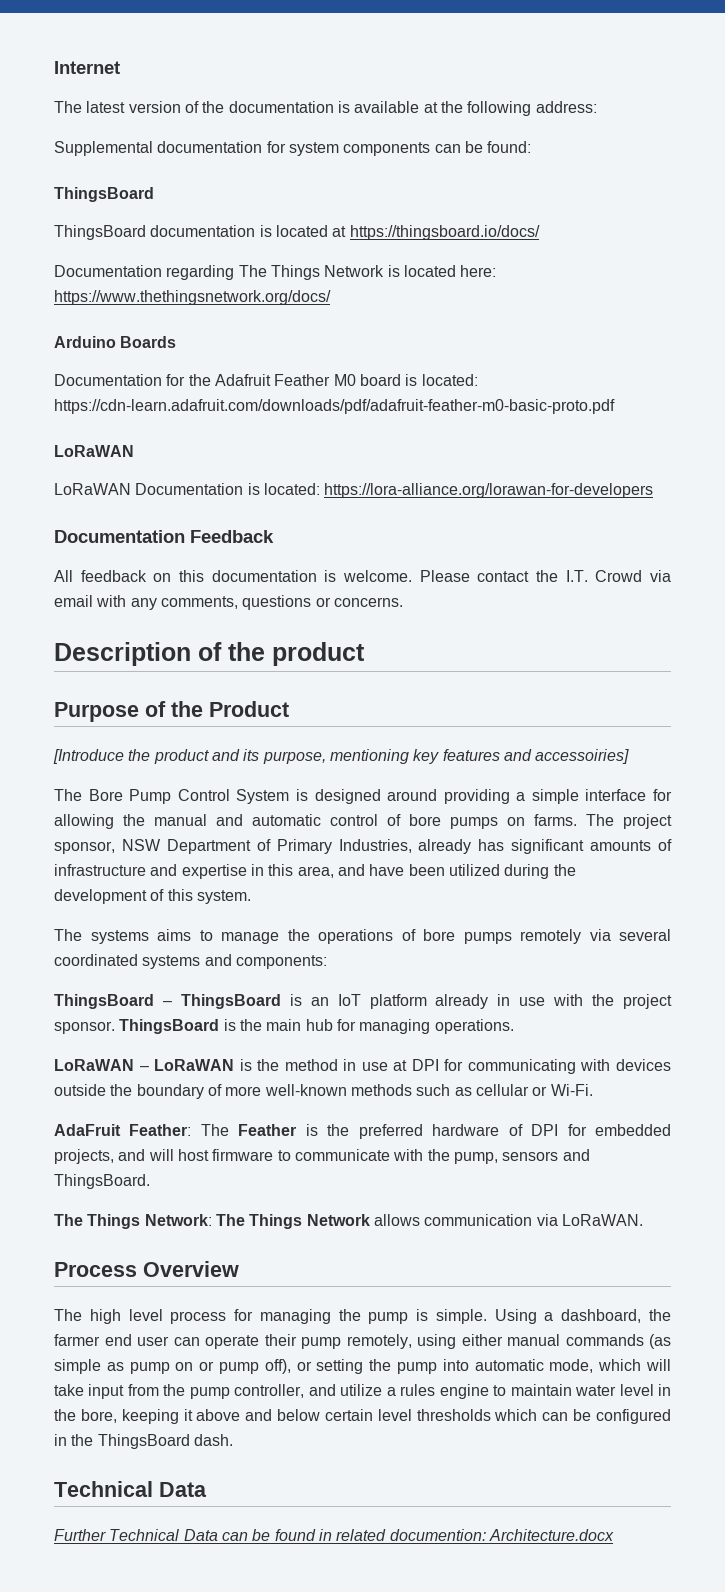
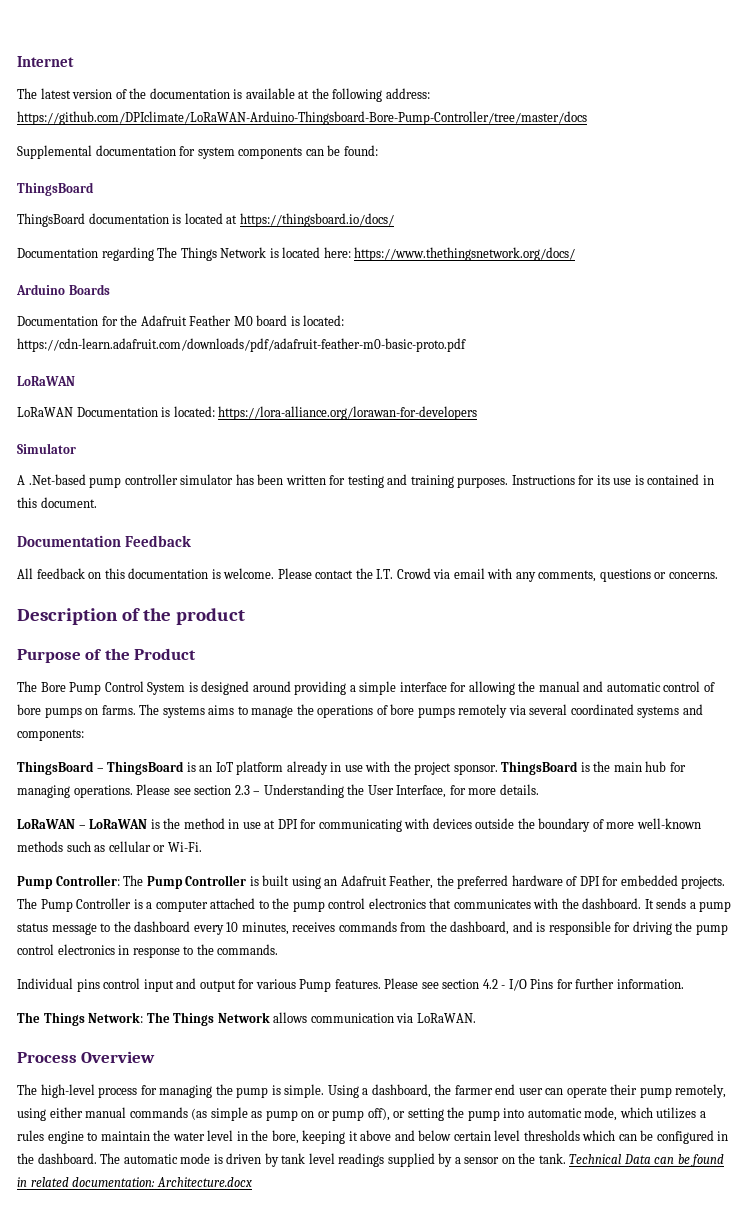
(597, 107) none -> [17,111,587,125] https://github.com/DPIclimate/LoRaWAN-Arduino-Thingsboard-Bore-Pump-Controller/tree/master/docs
(654, 490) none -> [17,443,76,454] [17,474,714,488] [17,497,97,508] // Simulator // A .Net-based pump controller simulator has been written for testing and training purposes. Instructions for its use is contained in this document.
[53,749,630,764] // [Introduce the product and its purpose, mentioning key features and accessoiries] -> (197, 654) none
[623,814,672,829] [54,839,673,854] [54,864,576,879] [54,889,251,904] [54,929,82,941] project sponsor, NSW Department of Primary Industries, already has significant amounts of infrastructure and expertise in this area, and have been utilized during the development of this system. // The -> (160, 709) none
(514, 1026) none -> [136,784,539,798] Please see section 2.3 – Understanding the User Interface, for more details.
[54,1124,318,1136] AdaFruit Feather: The Feather is -> [17,875,434,889] Pump Controller: The Pump Controller is built using an Adafruit Feather,
[54,1149,590,1164] [54,1174,150,1189] projects, and will host firmware to communicate with the pump, sensors and ThingsBoard. -> [681,876,726,889] [17,898,732,912] [17,921,728,935] [17,944,279,958] [17,978,684,992] projects. The Pump Controller is a computer attached to the pump control electronics that communicates with the dashboard. It sends a pump status message to the dashboard every 10 minutes, receives commands from the dashboard, and is responsible for driving the pump control electronics in response to the commands. // Individual pins control input and output for various Pump features. Please see section 4.2 - I/O Pins for further information.
[89,1309,163,1324] high level -> [40,1084,95,1098] high-level
[646,1359,671,1371] [54,1384,383,1399] will take input from the pump controller, and utilize -> [656,1107,697,1119] utilizes
(572, 1390) none -> [153,1130,171,1141] the
[97,1434,233,1449] [54,1481,207,1497] [54,1529,106,1541] ThingsBoard dash. // Technical Data // Further -> [37,1153,566,1167] dashboard. The automatic mode is driven by tank level readings supplied by a sensor on the tank.
[389,1529,486,1541] documention: -> [72,1177,156,1187] documentation:

